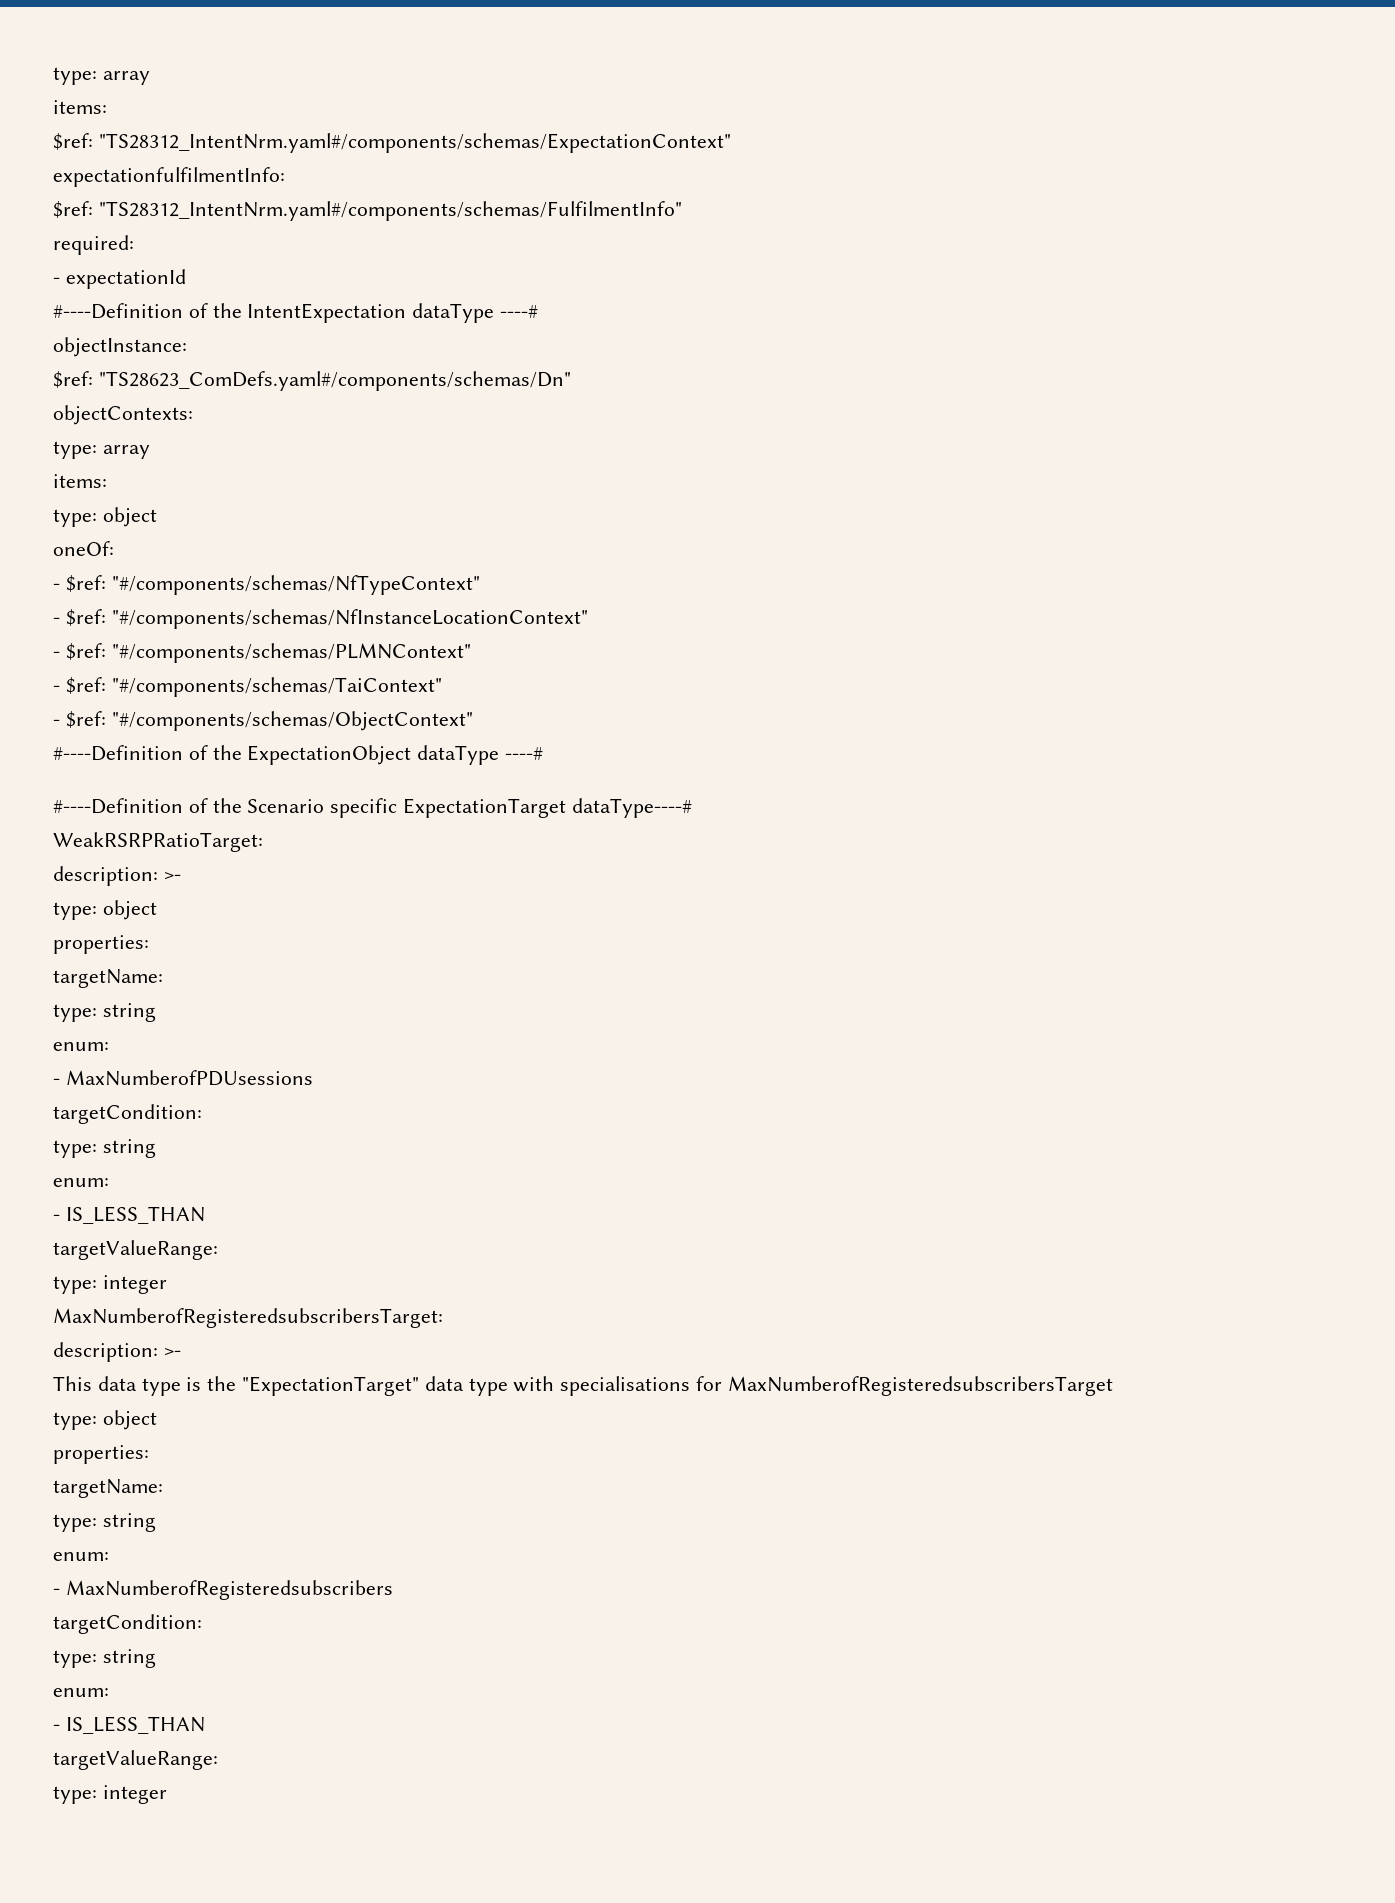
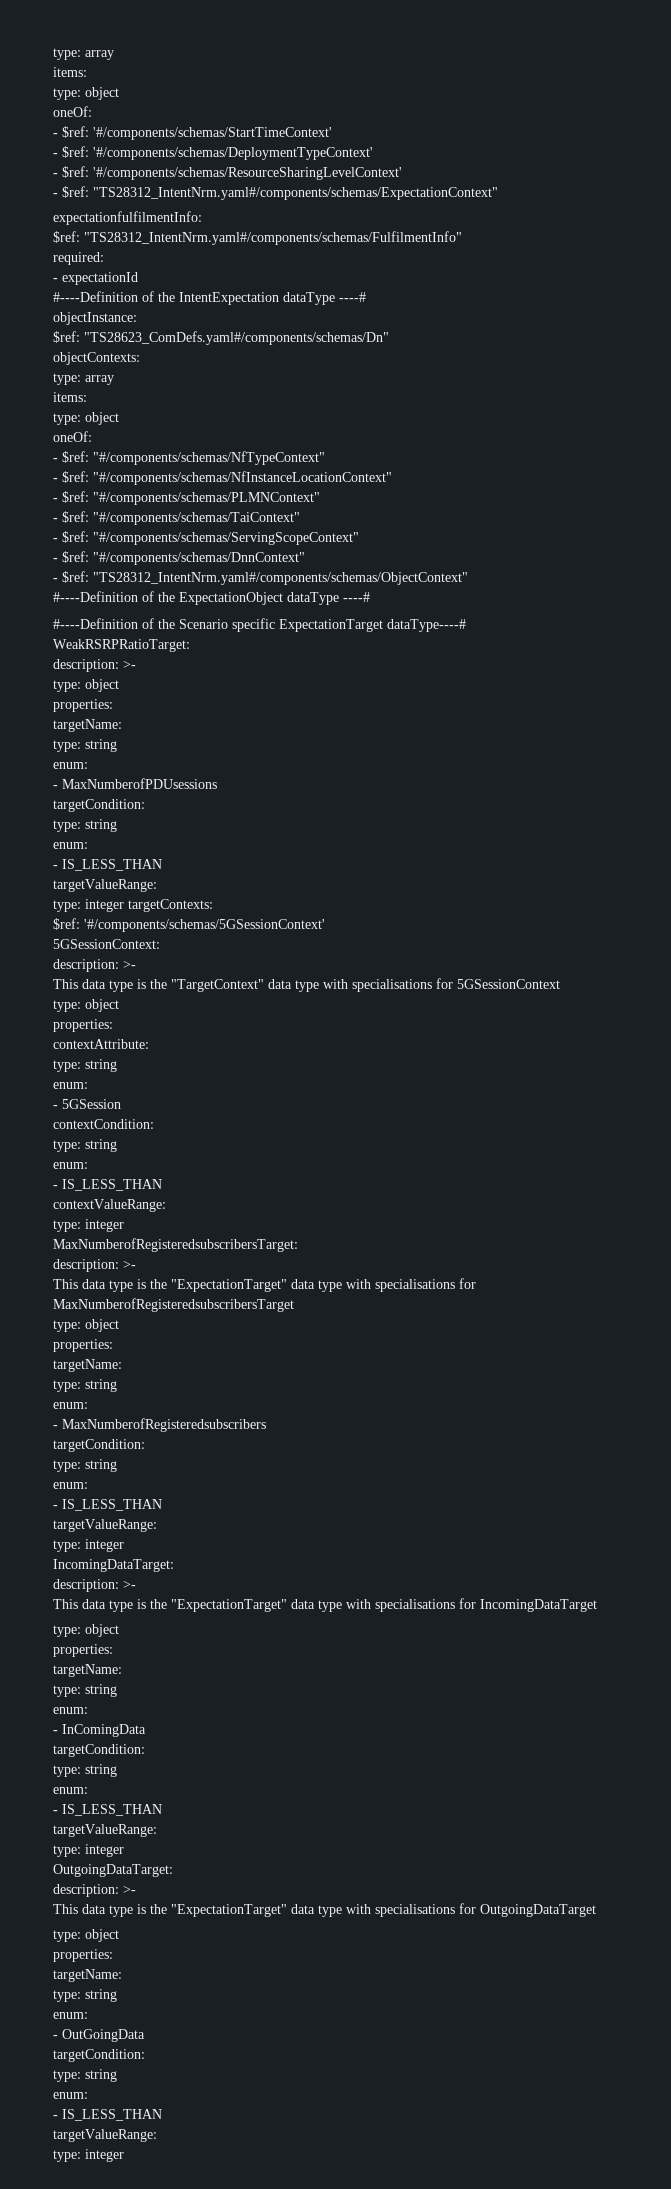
[53,67,150,85] [53,100,107,114] type: array // items: // -> [53,48,114,60] [53,67,87,77] [53,87,119,100] [53,106,92,117] [53,126,332,140] [53,146,373,160] [53,166,402,180] [53,193,58,197] type: array // items: // type: object // oneOf: // - $ref: '#/components/schemas/StartTimeContext' // - $ref: '#/components/schemas/DeploymentTypeContext' // - $ref: '#/components/schemas/ResourceSharingLevelContext' // -
[111,711,473,731] "#/components/schemas/ObjectContext" -> [93,532,359,545] [53,551,305,565] [53,571,468,585] "#/components/schemas/ServingScopeContext" // - $ref: "#/components/schemas/DnnContext" // - $ref: "TS28312_IntentNrm.yaml#/components/schemas/ObjectContext"
(218, 1250) none -> [53,899,213,912] [53,918,325,932] [53,939,160,949] [53,959,136,972] [53,978,560,992] [53,999,119,1012] [53,1019,113,1032] [53,1039,149,1049] [53,1059,117,1072] [53,1082,88,1089] [53,1099,121,1109] [53,1119,154,1129] [53,1139,117,1152] [53,1162,88,1169] [53,1179,162,1191] [53,1199,166,1212] // type: integer targetContexts: // $ref: '#/components/schemas/5GSessionContext' // 5GSessionContext: // description: >- // This data type is the "TargetContext" data type with specialisations for 5GSessionContext // type: object // properties: // contextAttribute: // type: string // enum: // - 5GSession // contextCondition: // type: string // enum: // - IS_LESS_THAN // contextValueRange:
(167, 1794) none -> [53,1559,174,1572] [53,1579,136,1592] [53,1598,597,1612] [53,1624,119,1637] [53,1644,113,1657] [53,1664,122,1677] [53,1684,117,1697] [53,1707,88,1714] [53,1724,146,1737] [53,1744,145,1757] [53,1764,117,1777] [53,1787,88,1794] [53,1804,162,1816] [53,1824,157,1837] [53,1844,124,1857] [53,1864,173,1877] [53,1884,136,1897] [53,1903,596,1917] [53,1929,119,1942] [53,1949,113,1962] [53,1969,122,1982] [53,1989,117,2002] [53,2012,88,2019] [53,2029,145,2042] [53,2049,145,2062] [53,2069,117,2082] [53,2092,88,2099] [53,2109,162,2121] [53,2129,157,2142] [53,2149,124,2162] // IncomingDataTarget: // description: >- // This data type is the "ExpectationTarget" data type with specialisations for IncomingDataTarget // type: object // properties: // targetName: // type: string // enum: // - InComingData // targetCondition: // type: string // enum: // - IS_LESS_THAN // targetValueRange: // type: integer // OutgoingDataTarget: // description: >- // This data type is the "ExpectationTarget" data type with specialisations for OutgoingDataTarget // type: object // properties: // targetName: // type: string // enum: // - OutGoingData // targetCondition: // type: string // enum: // - IS_LESS_THAN // targetValueRange: // type: integer

